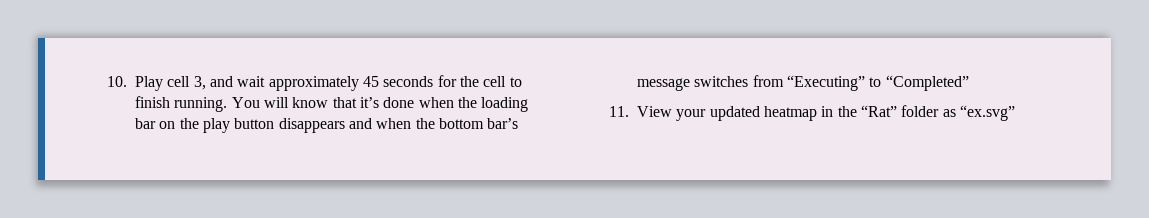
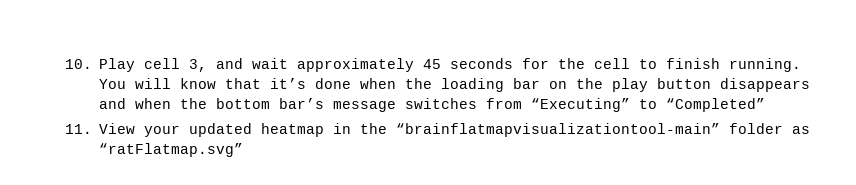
[860,105,897,117] “Rat” -> [396,123,721,137] “brainflatmapvisualizationtool-main”
[959,105,1015,121] “ex.svg” -> [99,143,244,157] “ratFlatmap.svg”

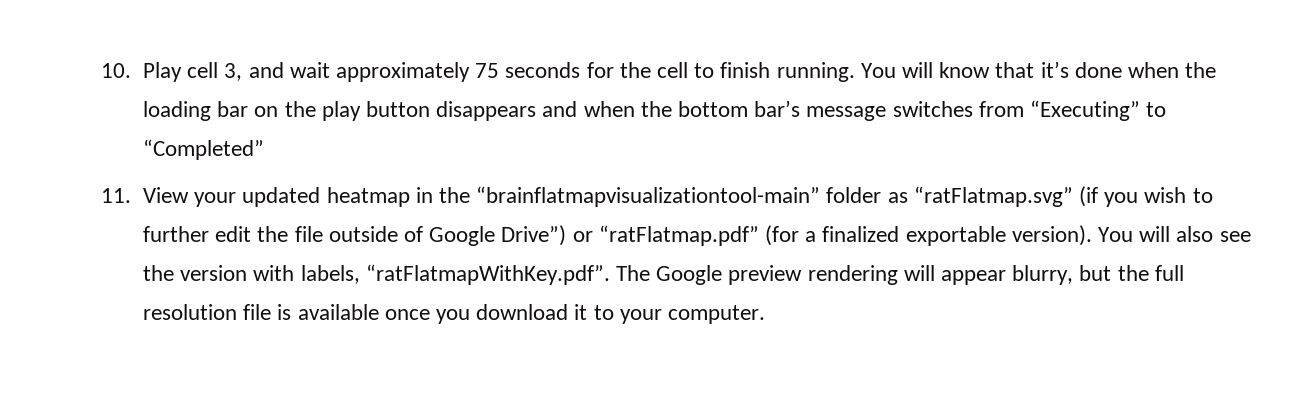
[423,59,442,69] 45 -> [475,63,500,78] 75
(244, 150) none -> [1078,186,1213,207] [142,225,1251,246] [142,264,1184,285] [142,304,765,324] (if you wish to further edit the file outside of Google Drive”) or “ratFlatmap.pdf” (for a finalized exportable version). You will also see the version with labels, “ratFlatmapWithKey.pdf”. The Google preview rendering will appear blurry, but the full resolution file is available once you download it to your computer.

